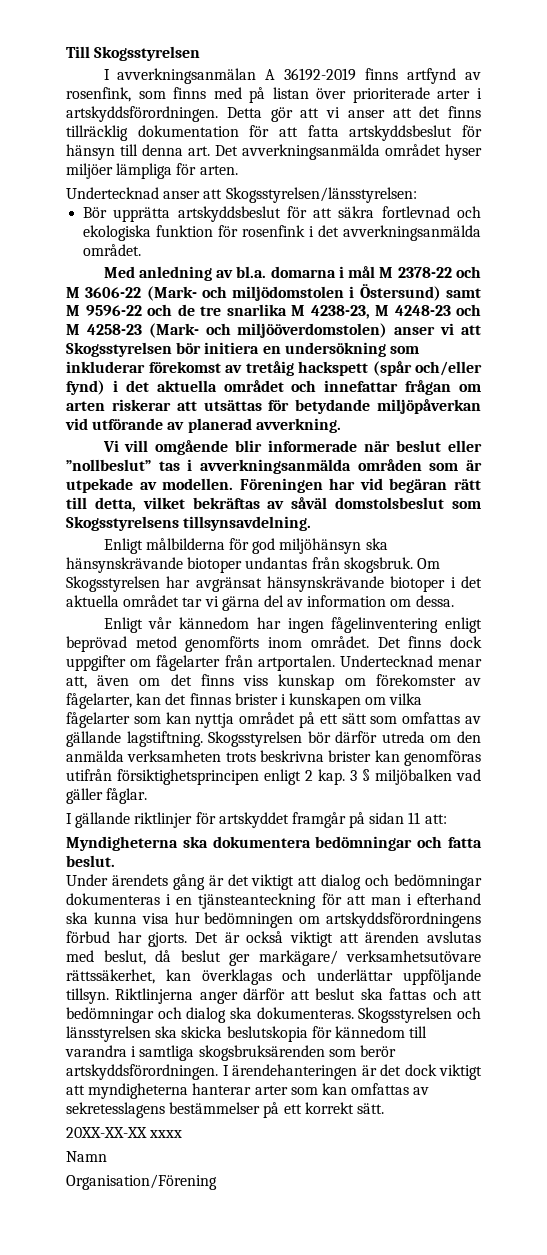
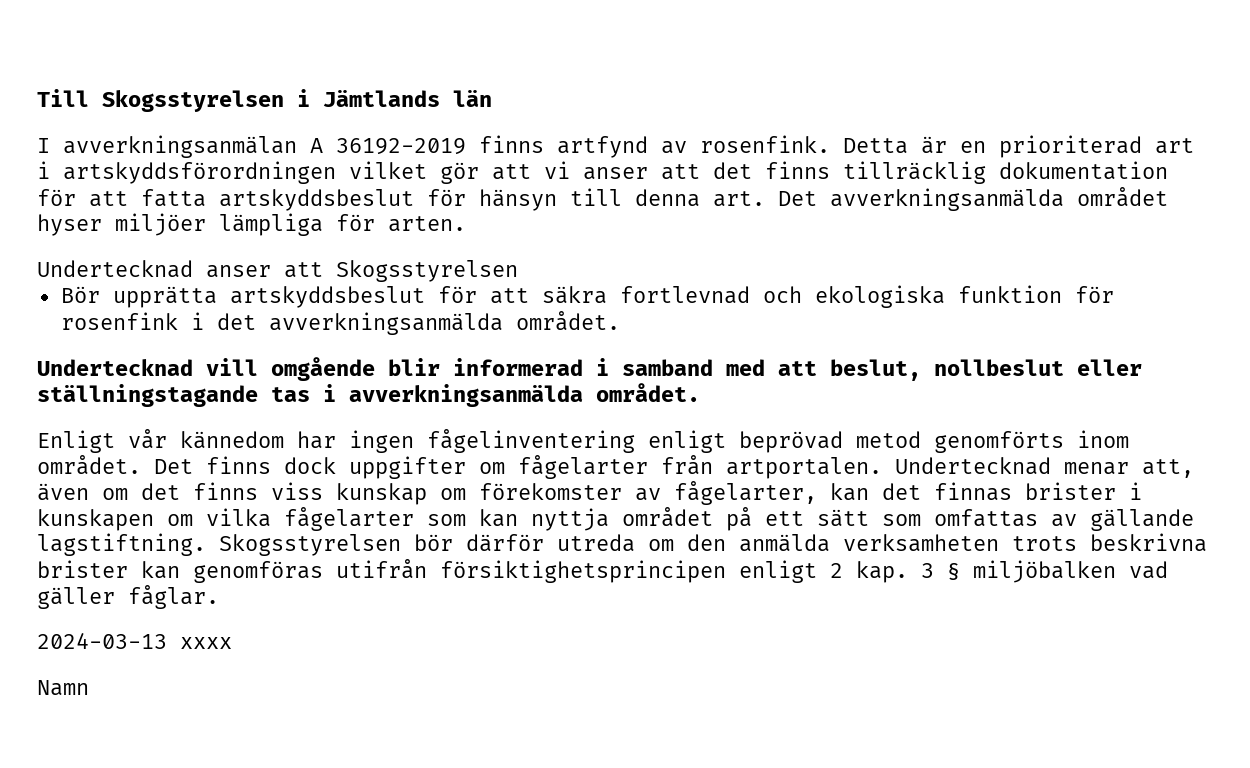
(201, 53) none -> [297,89,492,107] i Jämtlands län
[66,87,482,103] [66,106,262,122] rosenfink, som finns med på listan över prioriterade arter i artskyddsförordningen. Detta -> [700,135,1194,158] [37,161,427,184] rosenfink. Detta är en prioriterad art i artskyddsförordningen vilket
[225,187,417,203] Skogsstyrelsen/länsstyrelsen: -> [336,260,518,282] Skogsstyrelsen
[103,266,482,281] [66,284,481,301] [66,304,481,319] [66,323,481,338] [66,342,419,357] [66,361,482,376] [66,380,481,395] [66,399,481,414] [65,418,341,433] [102,440,482,455] [66,459,483,474] [66,478,481,493] [66,497,481,512] [66,516,312,531] [103,538,388,554] [66,557,440,573] [66,576,482,592] [66,595,454,611] Med anledning av bl.a. domarna i mål M 2378-22 och M 3606-22 (Mark- och miljödomstolen i Östersund) samt M 9596-22 och de tre snarlika M 4238-23, M 4248-23 och M 4258-23 (Mark- och miljööverdomstolen) anser vi att Skogsstyrelsen bör initiera en undersökning som inkluderar förekomst av tretåig hackspett (spår och/eller fynd) i det aktuella området och innefattar frågan om arten riskerar att utsättas för betydande miljöpåverkan vid utförande av planerad avverkning. // Vi vill omgående blir informerade när beslut eller ”nollbeslut” tas i avverkningsanmälda områden som är utpekade av modellen. Föreningen har vid begäran rätt till detta, vilket bekräftas av såväl domstolsbeslut som Skogsstyrelsens tillsynsavdelning. // Enligt målbilderna för god miljöhänsyn ska hänsynskrävande biotoper undantas från skogsbruk. Om Skogsstyrelsen har avgränsat hänsynskrävande biotoper i det aktuella området tar vi gärna del av information om dessa. -> [37,357,1142,381] [37,383,700,407] Undertecknad vill omgående blir informerad i samband med att beslut, nollbeslut eller ställningstagande tas i avverkningsanmälda området.
[66,812,447,828] [66,836,483,851] [66,855,115,867] [66,874,482,890] [66,893,481,909] [66,912,481,928] [66,931,481,947] [66,950,481,966] [66,969,481,985] [66,988,483,1004] [66,1007,481,1023] [66,1026,428,1042] [65,1045,396,1061] [66,1064,482,1080] [66,1083,430,1099] [66,1102,384,1118] [66,1127,147,1138] I gällande riktlinjer för artskyddet framgår på sidan 11 att: // Myndigheterna ska dokumentera bedömningar och fatta beslut. // Under ärendets gång är det viktigt att dialog och bedömningar dokumenteras i en tjänsteanteckning för att man i efterhand ska kunna visa hur bedömningen om artskyddsförordningens förbud har gjorts. Det är också viktigt att ärenden avslutas med beslut, då beslut ger markägare/ verksamhetsutövare rättssäkerhet, kan överklagas och underlättar uppföljande tillsyn. Riktlinjerna anger därför att beslut ska fattas och att bedömningar och dialog ska dokumenteras. Skogsstyrelsen och länsstyrelsen ska skicka beslutskopia för kännedom till varandra i samtliga skogsbruksärenden som berör artskyddsförordningen. I ärendehanteringen är det dock viktigt att myndigheterna hanterar arter som kan omfattas av sekretesslagens bestämmelser på ett korrekt sätt. // 20XX-XX-XX -> [37,633,167,649] 2024-03-13
[66,1174,217,1190] // Organisation/Förening -> (89, 688) none

